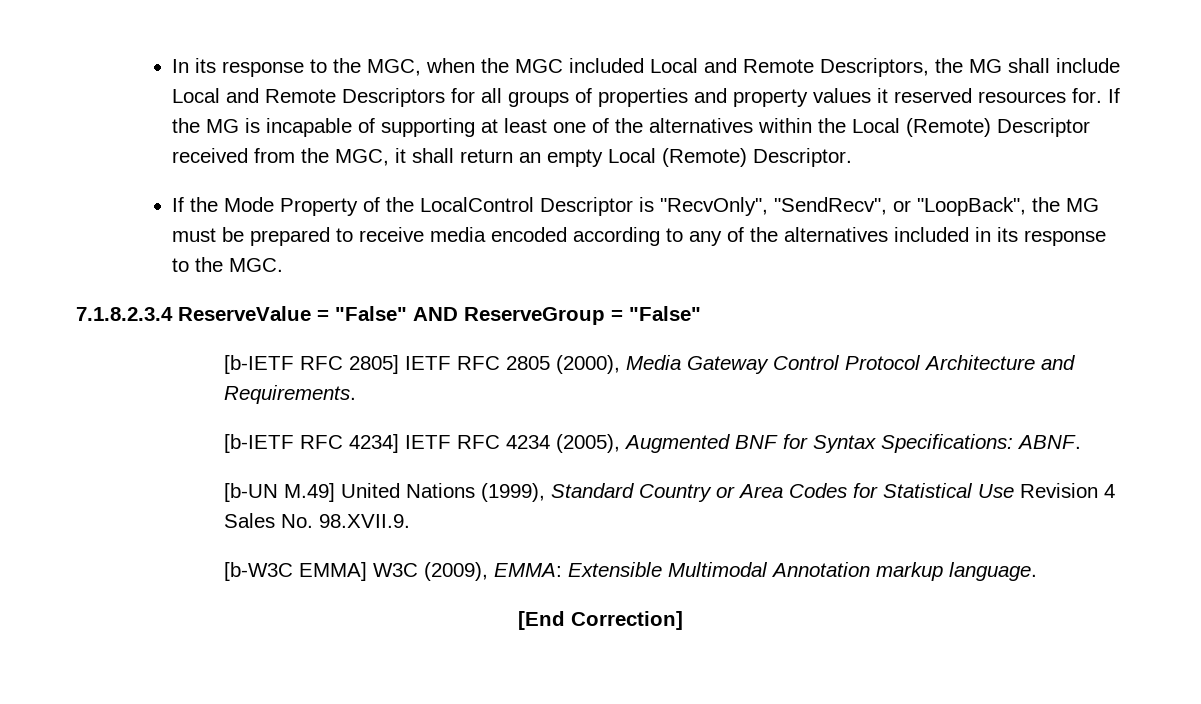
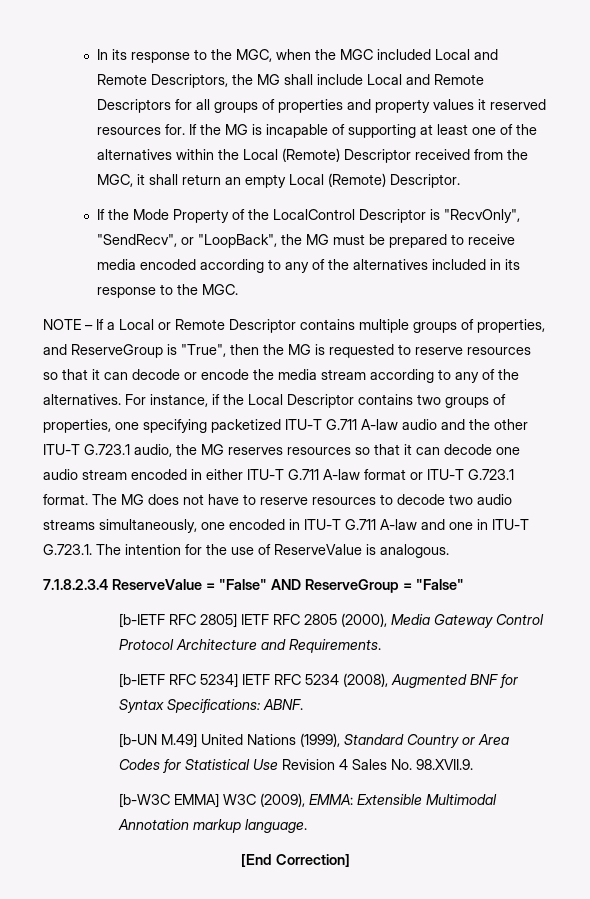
(284, 265) none -> [43,319,545,333] [43,344,531,358] [43,369,519,383] [43,394,506,408] [43,419,528,433] [43,444,520,457] [43,469,514,480] [43,494,512,505] [43,519,529,533] [43,544,449,558] // NOTE – If a Local or Remote Descriptor contains multiple groups of properties, and ReserveGroup is "True", then the MG is requested to reserve resources so that it can decode or encode the media stream according to any of the alternatives. For instance, if the Local Descriptor contains two groups of properties, one specifying packetized ITU-T G.711 A-law audio and the other ITU-T G.723.1 audio, the MG reserves resources so that it can decode one audio stream encoded in either ITU-T G.711 A-law format or ITU-T G.723.1 format. The MG does not have to reserve resources to decode two audio streams simultaneously, one encoded in ITU-T G.711 A-law and one in ITU-T G.723.1. The intention for the use of ReserveValue is analogous.
[348,434,620,453] 4234] IETF RFC 4234 (2005), -> [200,673,389,688] 5234] IETF RFC 5234 (2008),

